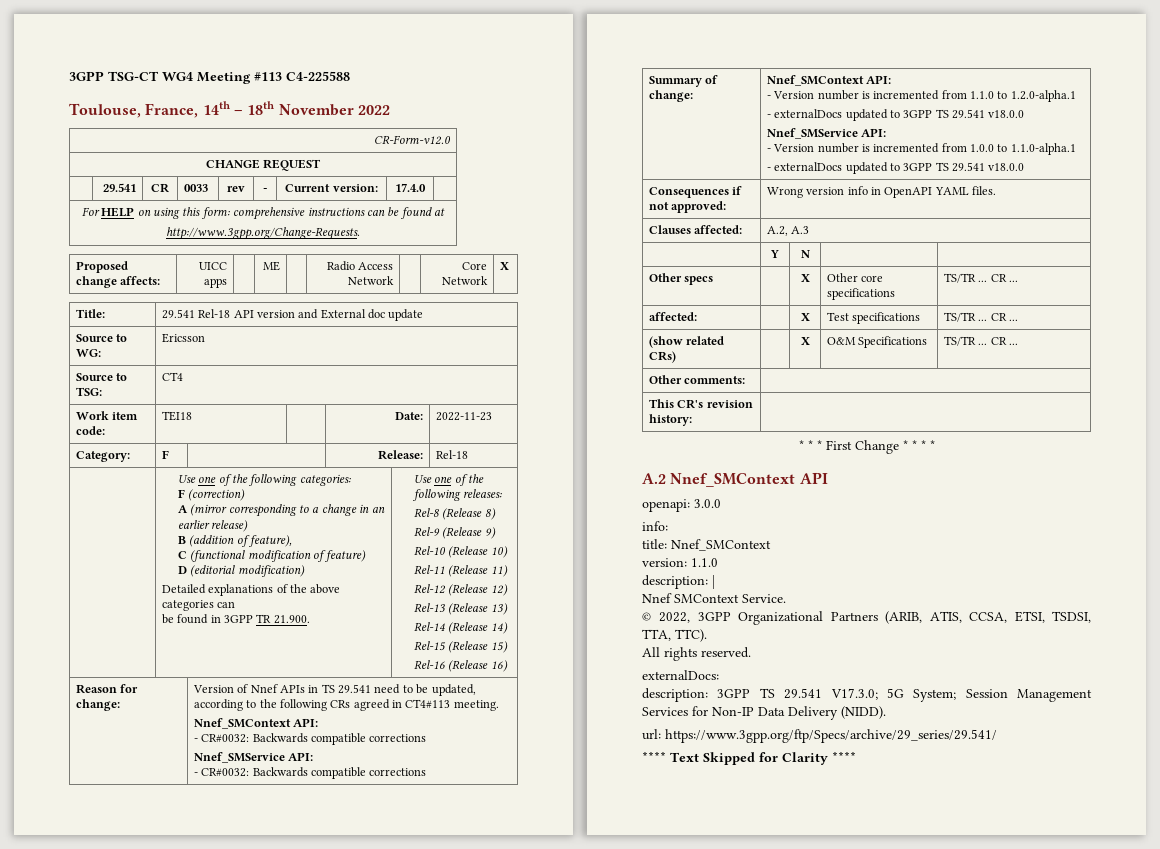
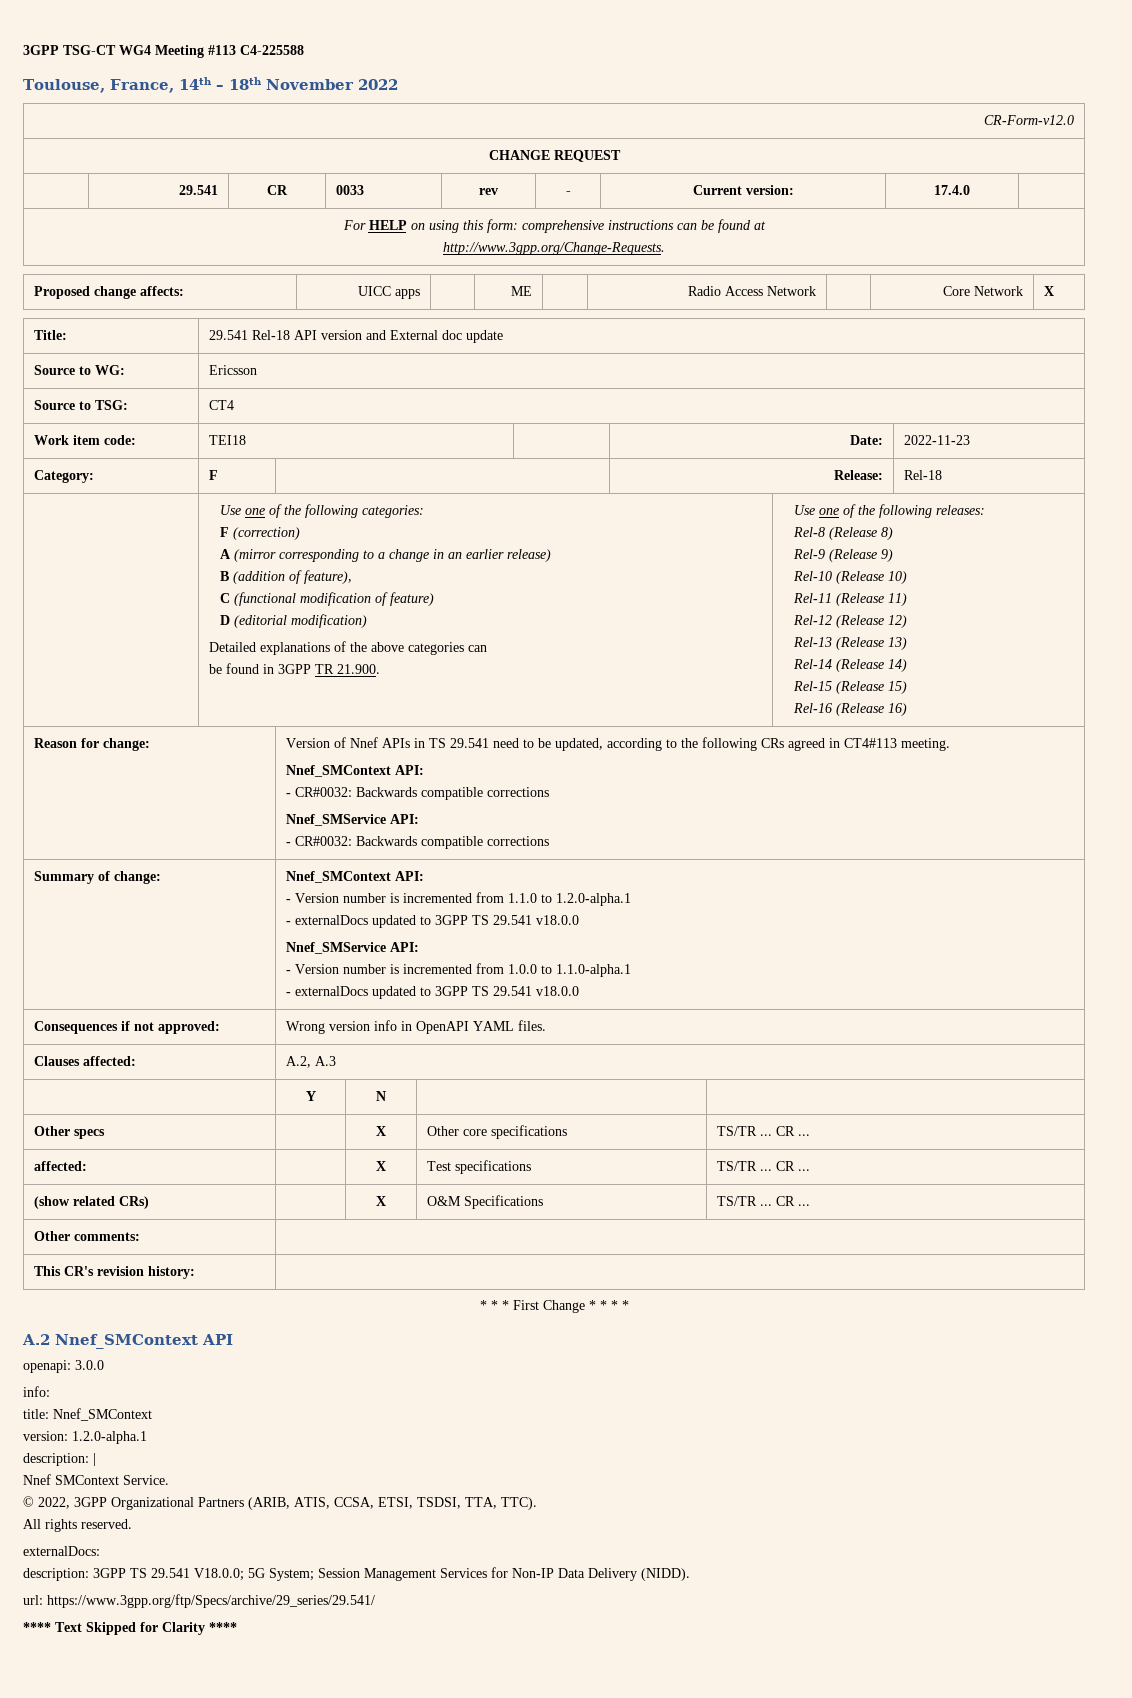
[691,558,718,567] 1.1.0 -> [72,1431,147,1444] 1.2.0-alpha.1
[830,688,878,700] V17.3.0; -> [194,1568,244,1581] V18.0.0;

